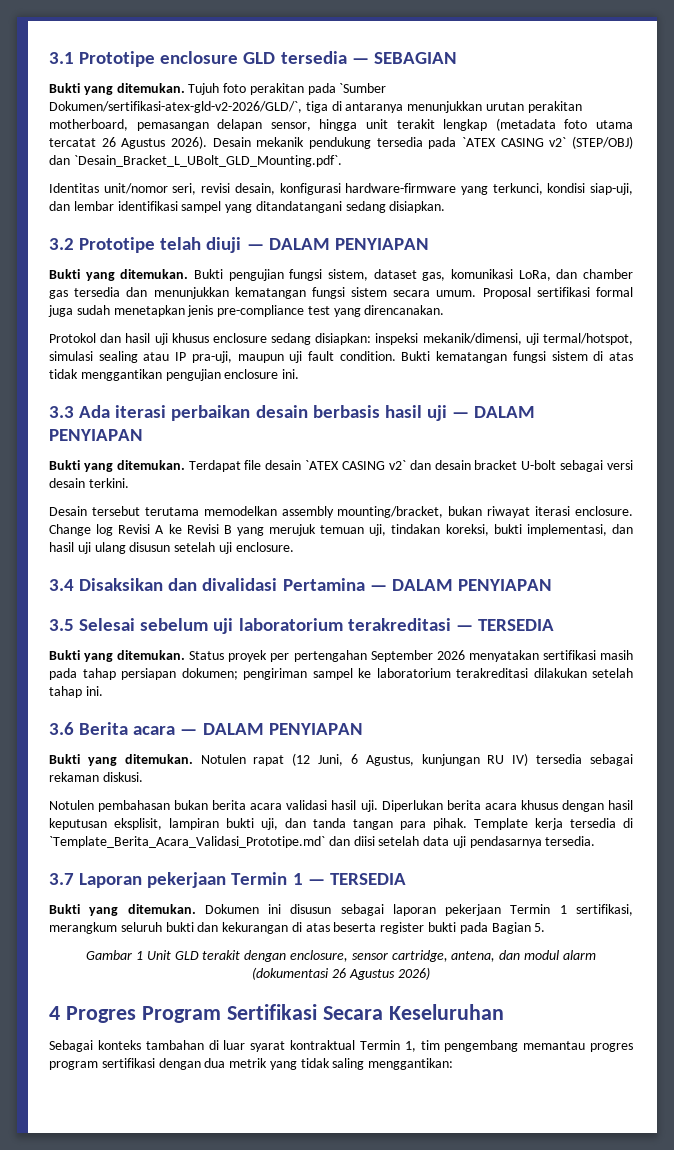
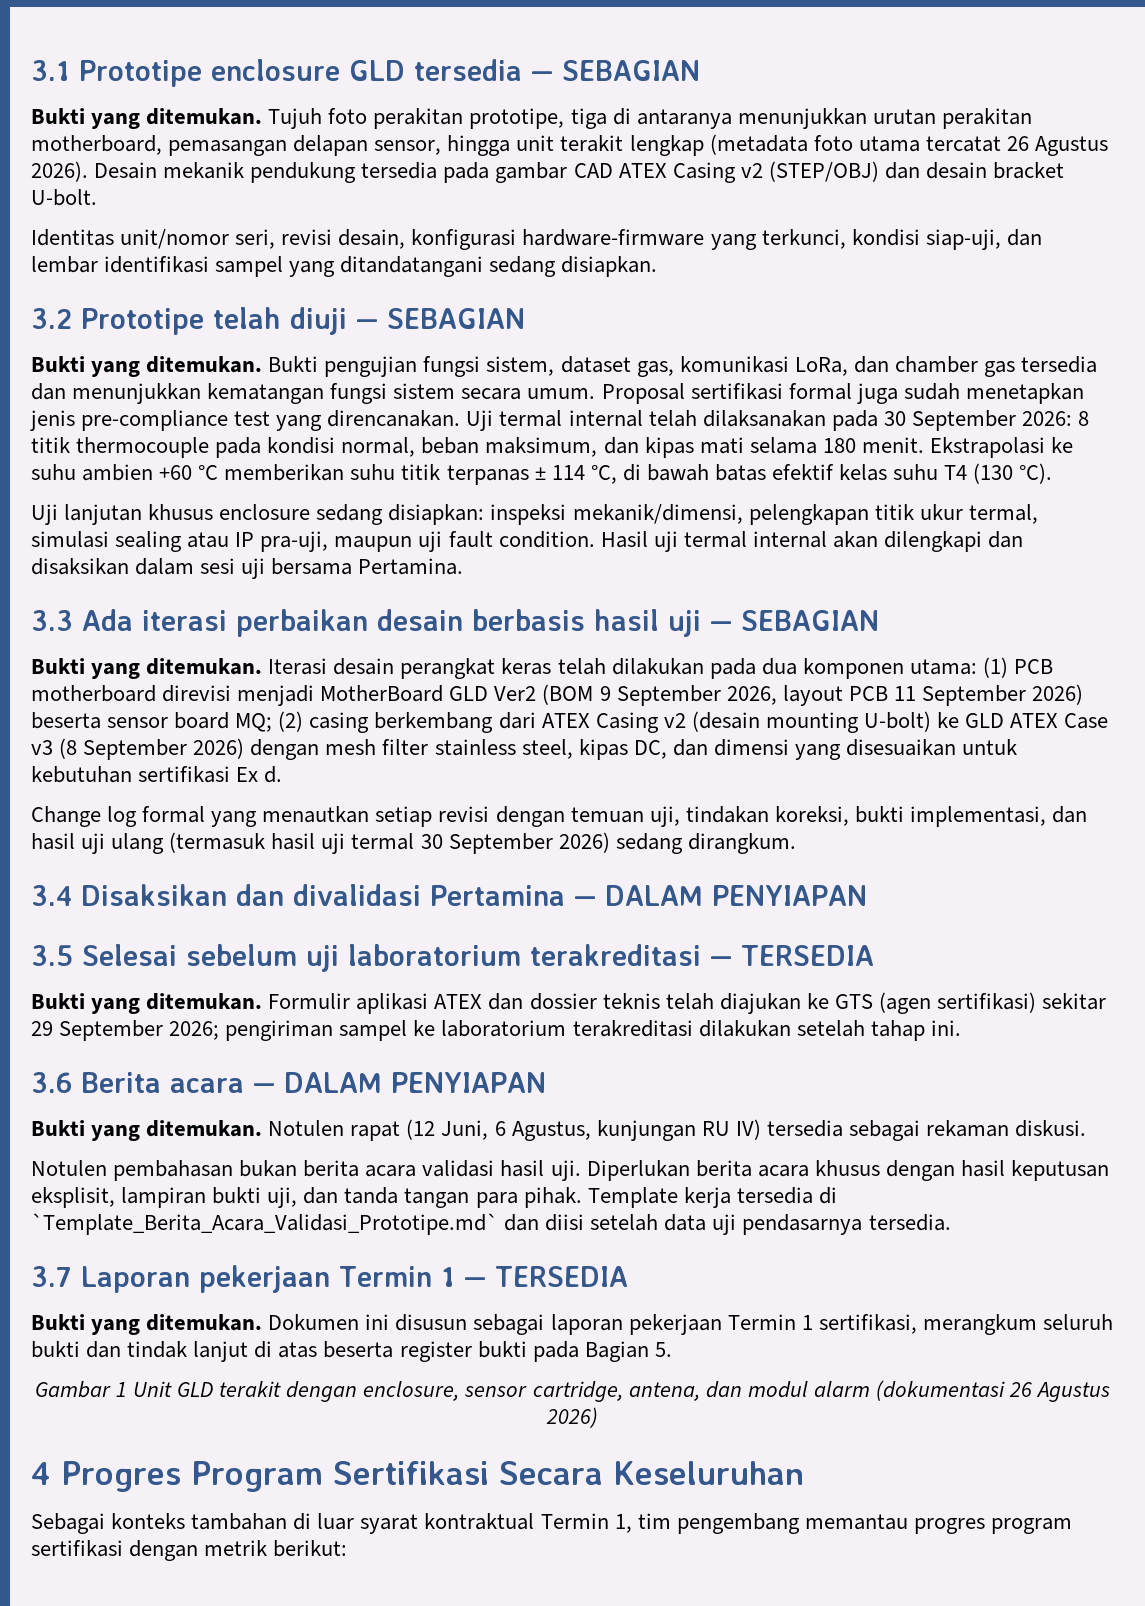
[307,83,387,95] [49,101,302,113] pada `Sumber Dokumen/sertifikasi-atex-gld-v2-2026/GLD/`, -> [469,108,565,129] prototipe,
[462,136,634,149] [49,155,342,167] `ATEX CASING v2` (STEP/OBJ) dan `Desain_Bracket_L_UBolt_GLD_Mounting.pdf`. -> [495,161,1065,183] [31,189,97,206] gambar CAD ATEX Casing v2 (STEP/OBJ) dan desain bracket U-bolt.
[268,238,429,250] DALAM PENYIAPAN -> [387,308,525,329] SEBAGIAN
[49,333,168,345] // Protokol dan hasil uji -> [466,410,1090,431] [31,437,1074,458] [31,463,1053,485] [31,504,143,525] Uji termal internal telah dilaksanakan pada 30 September 2026: 8 titik thermocouple pada kondisi normal, beban maksimum, dan kipas mati selama 180 menit. Ekstrapolasi ke suhu ambien +60 °C memberikan suhu titik terpanas ± 114 °C, di bawah batas efektif kelas suhu T4 (130 °C). // Uji lanjutan
[525,333,633,345] uji termal/hotspot, -> [748,504,1038,525] pelengkapan titik ukur termal,
[401,351,633,363] [49,369,300,381] Bukti kematangan fungsi sistem di atas tidak menggantikan pengujian enclosure ini. -> [600,531,1024,552] [31,558,464,579] Hasil uji termal internal akan dilengkapi dan disaksikan dalam sesi uji bersama Pertamina.
[474,406,536,418] [49,429,143,441] [49,460,633,472] [49,478,129,488] [49,506,634,518] [49,524,317,536] DALAM PENYIAPAN // Bukti yang ditemukan. Terdapat file desain `ATEX CASING v2` dan desain bracket U-bolt sebagai versi desain terkini. // Desain tersebut terutama memodelkan assembly mounting/bracket, bukan riwayat iterasi enclosure. Change log Revisi A ke Revisi B yang merujuk -> [741,610,879,631] [31,657,1054,679] [31,684,1084,706] [31,711,1109,733] [31,738,1018,760] [31,766,283,783] [31,806,565,827] SEBAGIAN // Bukti yang ditemukan. Iterasi desain perangkat keras telah dilakukan pada dua komponen utama: (1) PCB motherboard direvisi menjadi MotherBoard GLD Ver2 (BOM 9 September 2026, layout PCB 11 September 2026) beserta sensor board MQ; (2) casing berkembang dari ATEX Casing v2 (desain mounting U-bolt) ke GLD ATEX Case v3 (8 September 2026) dengan mesh filter stainless steel, kipas DC, dan dimensi yang disesuaikan untuk kebutuhan sertifikasi Ex d. // Change log formal yang menautkan setiap revisi dengan
[129,542,294,554] disusun setelah uji enclosure. -> [169,832,796,854] (termasuk hasil uji termal 30 September 2026) sedang dirangkum.
[189,650,633,662] [49,668,238,680] Status proyek per pertengahan September 2026 menyatakan sertifikasi masih pada tahap persiapan dokumen; -> [268,992,1107,1014] [31,1020,220,1041] Formulir aplikasi ATEX dan dossier teknis telah diajukan ke GTS (agen sertifikasi) sekitar 29 September 2026;
[222,922,289,934] kekurangan -> [127,1341,249,1362] tindak lanjut
[204,1058,454,1070] dua metrik yang tidak saling menggantikan: -> [204,1540,348,1557] metrik berikut:

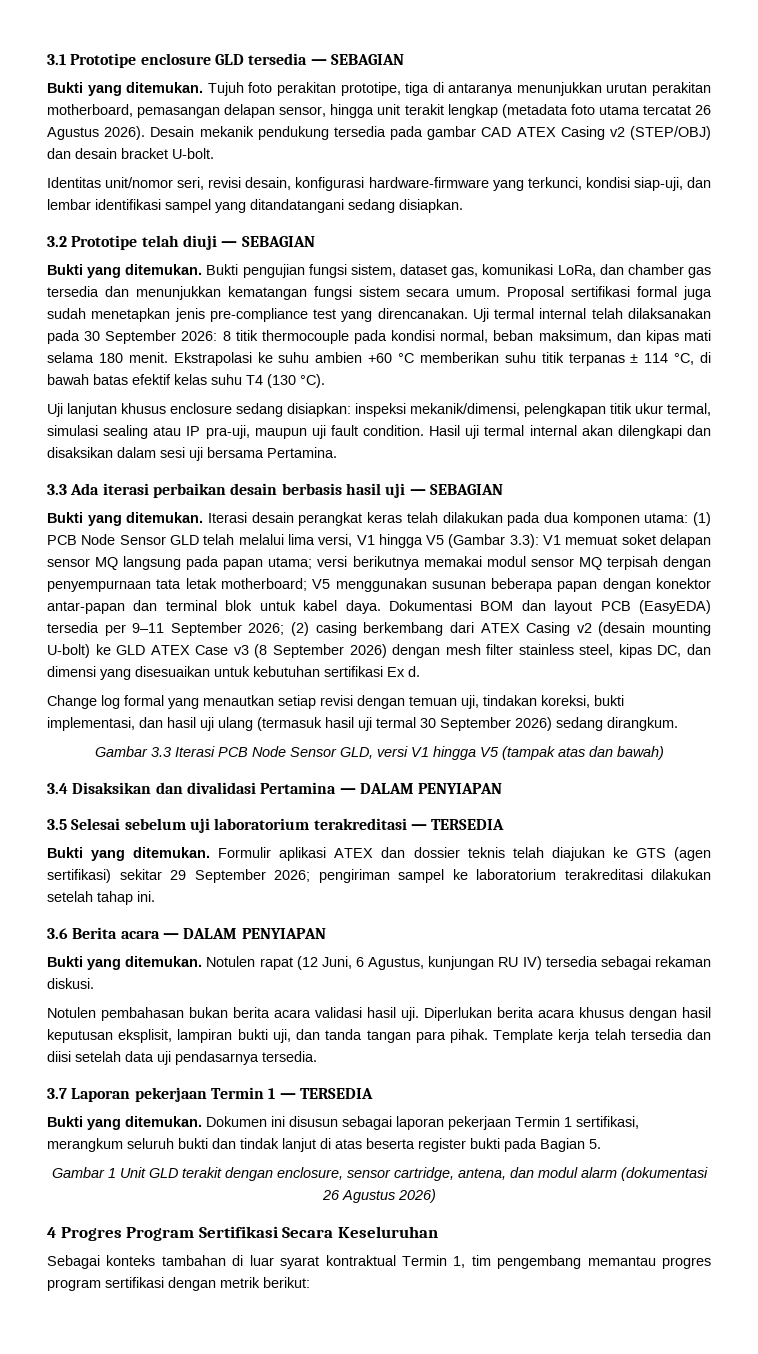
[31,684,1084,706] [31,712,273,732] motherboard direvisi menjadi MotherBoard GLD Ver2 (BOM 9 September 2026, layout PCB 11 September 2026) beserta sensor board MQ; -> [81,534,711,548] [47,556,712,570] [47,578,711,592] [47,600,711,614] [47,622,285,636] Node Sensor GLD telah melalui lima versi, V1 hingga V5 (Gambar 3.3): V1 memuat soket delapan sensor MQ langsung pada papan utama; versi berikutnya memakai modul sensor MQ terpisah dengan penyempurnaan tata letak motherboard; V5 menggunakan susunan beberapa papan dengan konektor antar-papan dan terminal blok untuk kabel daya. Dokumentasi BOM dan layout PCB (EasyEDA) tersedia per 9–11 September 2026;
(796, 843) none -> [94,746,664,760] // Gambar 3.3 Iterasi PCB Node Sensor GLD, versi V1 hingga V5 (tampak atas dan bawah)
[736,1187,837,1204] [31,1213,498,1235] tersedia di `Template_Berita_Acara_Validasi_Prototipe.md` -> [594,1029,683,1040] telah tersedia

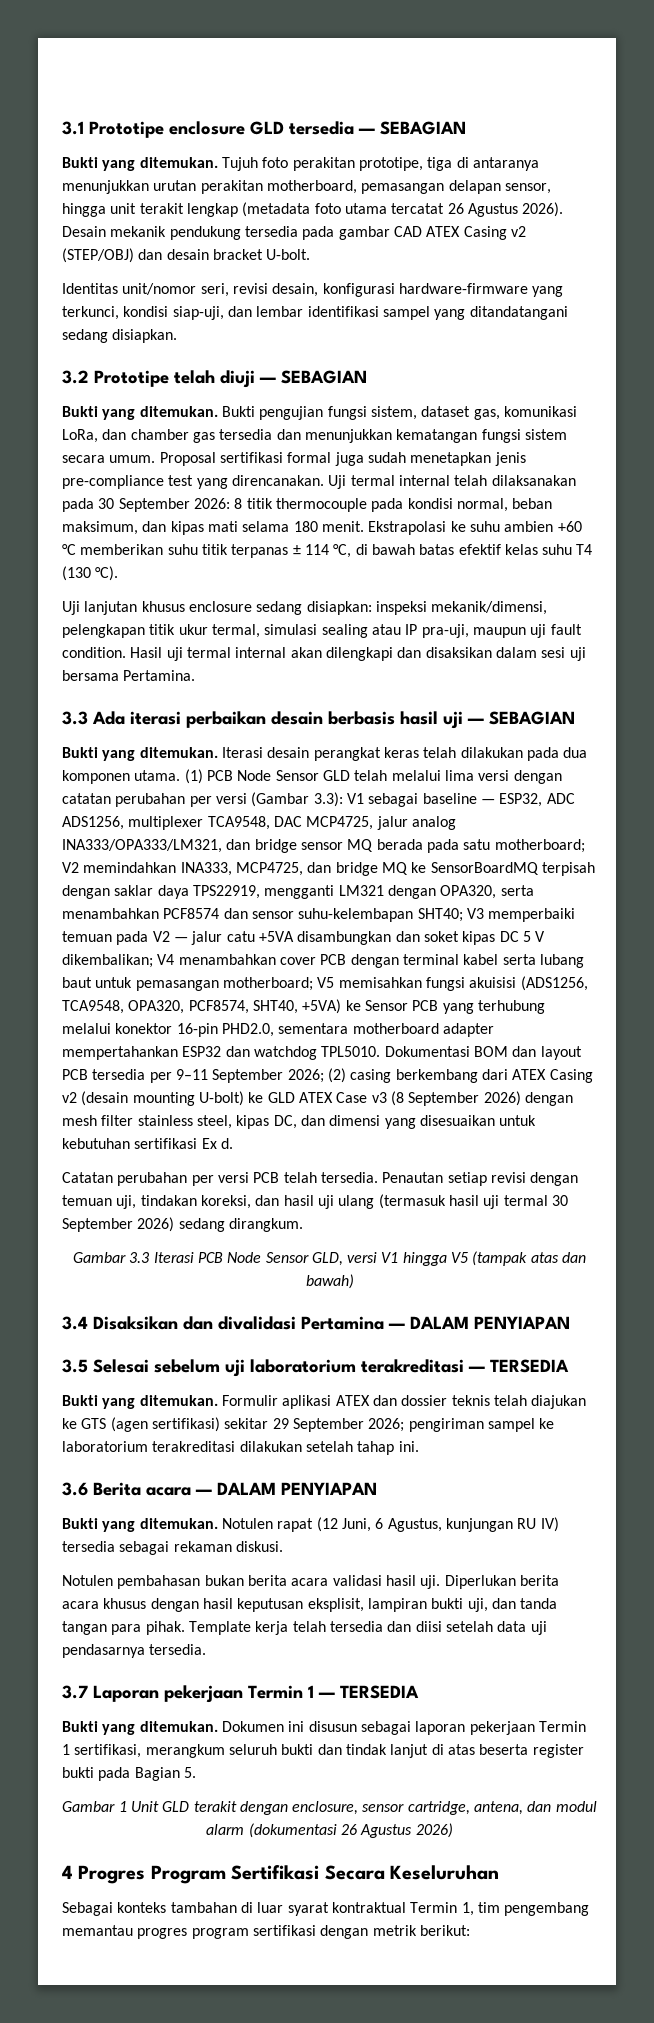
[644,513,689,523] utama: -> [134,770,181,781] utama.
[318,534,711,548] [47,556,712,570] [47,578,711,592] [47,600,381,614] versi, V1 hingga V5 (Gambar 3.3): V1 memuat soket delapan sensor MQ langsung pada papan utama; versi berikutnya memakai modul sensor MQ terpisah dengan penyempurnaan tata letak motherboard; V5 menggunakan susunan beberapa papan dengan konektor antar-papan dan terminal blok untuk kabel daya. -> [478,770,562,784] [62,792,575,807] [62,816,456,830] [62,839,585,853] [62,862,595,876] [62,885,534,899] [62,908,576,922] [62,931,546,945] [62,954,584,968] [62,976,588,991] [62,999,545,1014] [62,1023,494,1037] [62,1046,381,1060] versi dengan catatan perubahan per versi (Gambar 3.3): V1 sebagai baseline — ESP32, ADC ADS1256, multiplexer TCA9548, DAC MCP4725, jalur analog INA333/OPA333/LM321, dan bridge sensor MQ berada pada satu motherboard; V2 memindahkan INA333, MCP4725, dan bridge MQ ke SensorBoardMQ terpisah dengan saklar daya TPS22919, mengganti LM321 dengan OPA320, serta menambahkan PCF8574 dan sensor suhu-kelembapan SHT40; V3 memperbaiki temuan pada V2 — jalur catu +5VA disambungkan dan soket kipas DC 5 V dikembalikan; V4 menambahkan cover PCB dengan terminal kabel serta lubang baut untuk pemasangan motherboard; V5 memisahkan fungsi akuisisi (ADS1256, TCA9548, OPA320, PCF8574, SHT40, +5VA) ke Sensor PCB yang terhubung melalui konektor 16-pin PHD2.0, sementara motherboard adapter mempertahankan ESP32 dan watchdog TPL5010.
[639,600,711,614] (EasyEDA) -> (88, 1074) none
[47,695,274,709] Change log formal yang menautkan -> [62,1172,444,1186] Catatan perubahan per versi PCB telah tersedia. Penautan
[594,695,624,706] [47,717,135,731] bukti implementasi, -> (251, 1202) none

